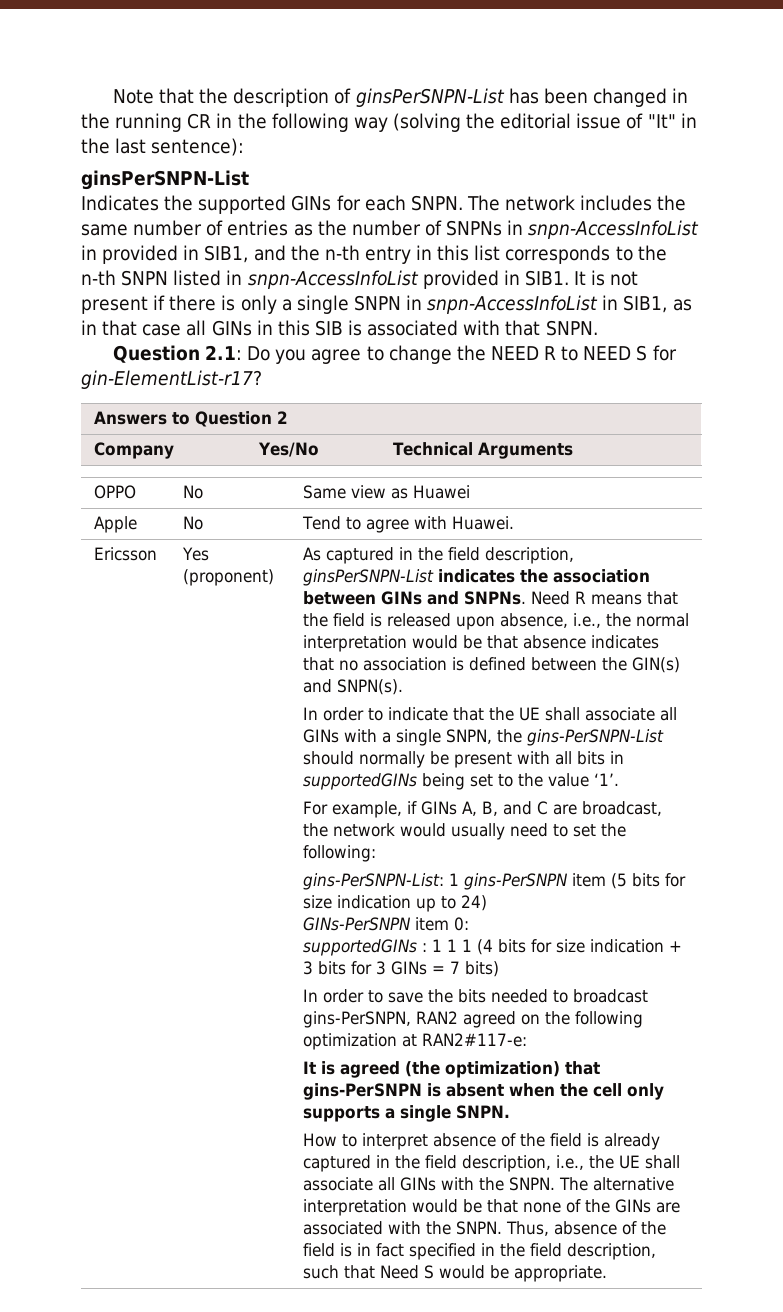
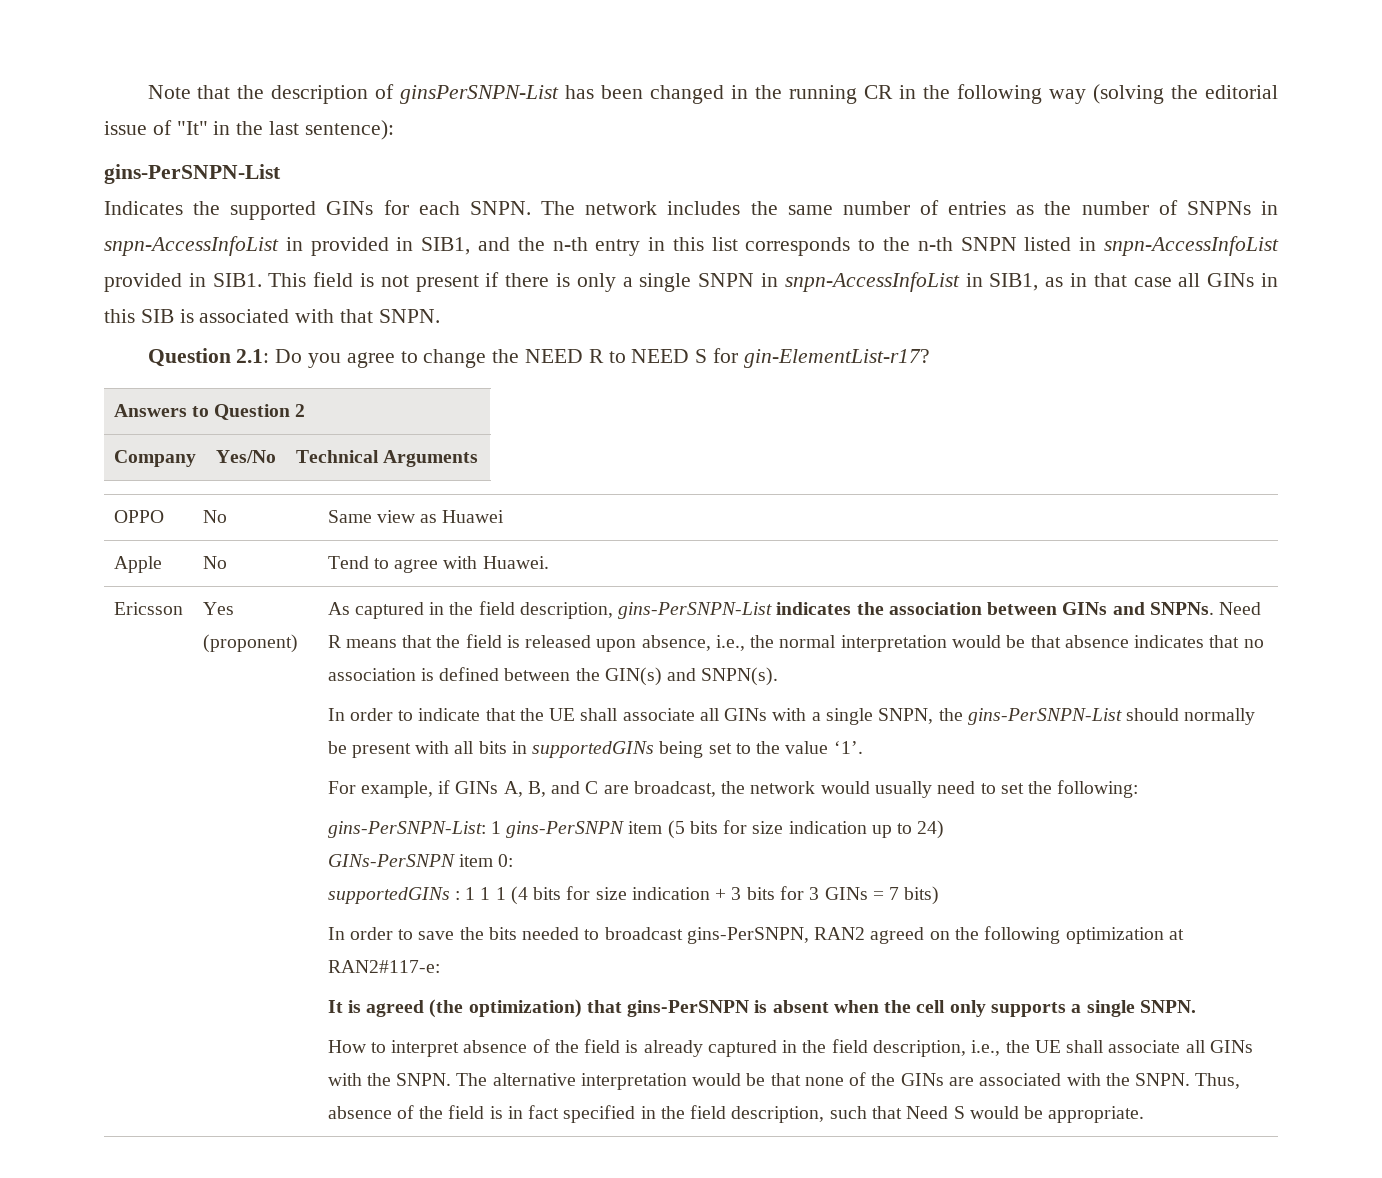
[81,170,249,190] ginsPerSNPN-List -> [104,164,281,184] gins-PerSNPN-List
[574,271,587,285] It -> [268,272,354,287] This field
[302,569,434,586] ginsPerSNPN-List -> [618,602,773,619] gins-PerSNPN-List

